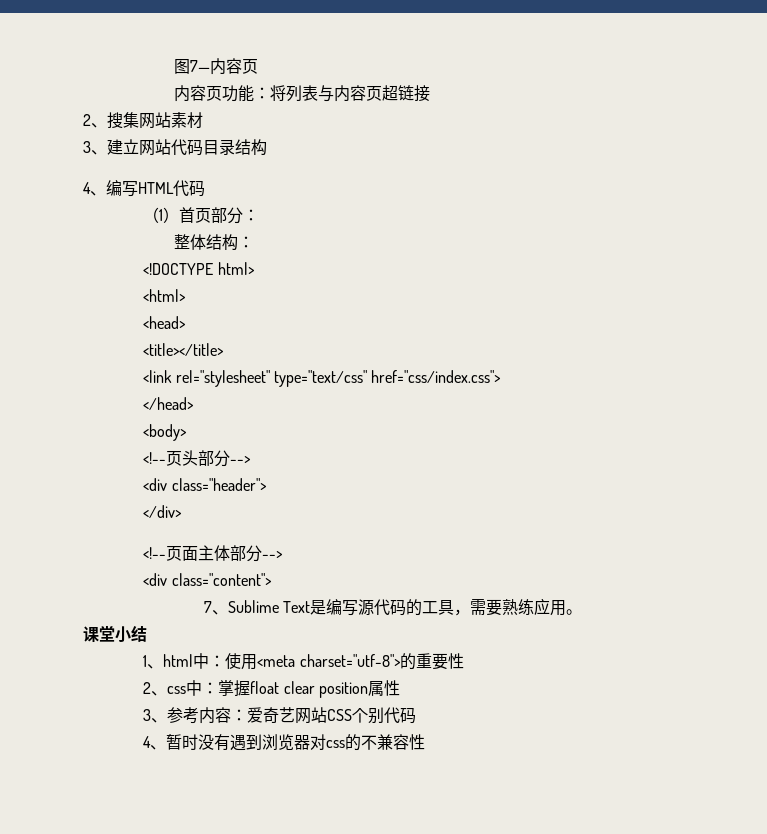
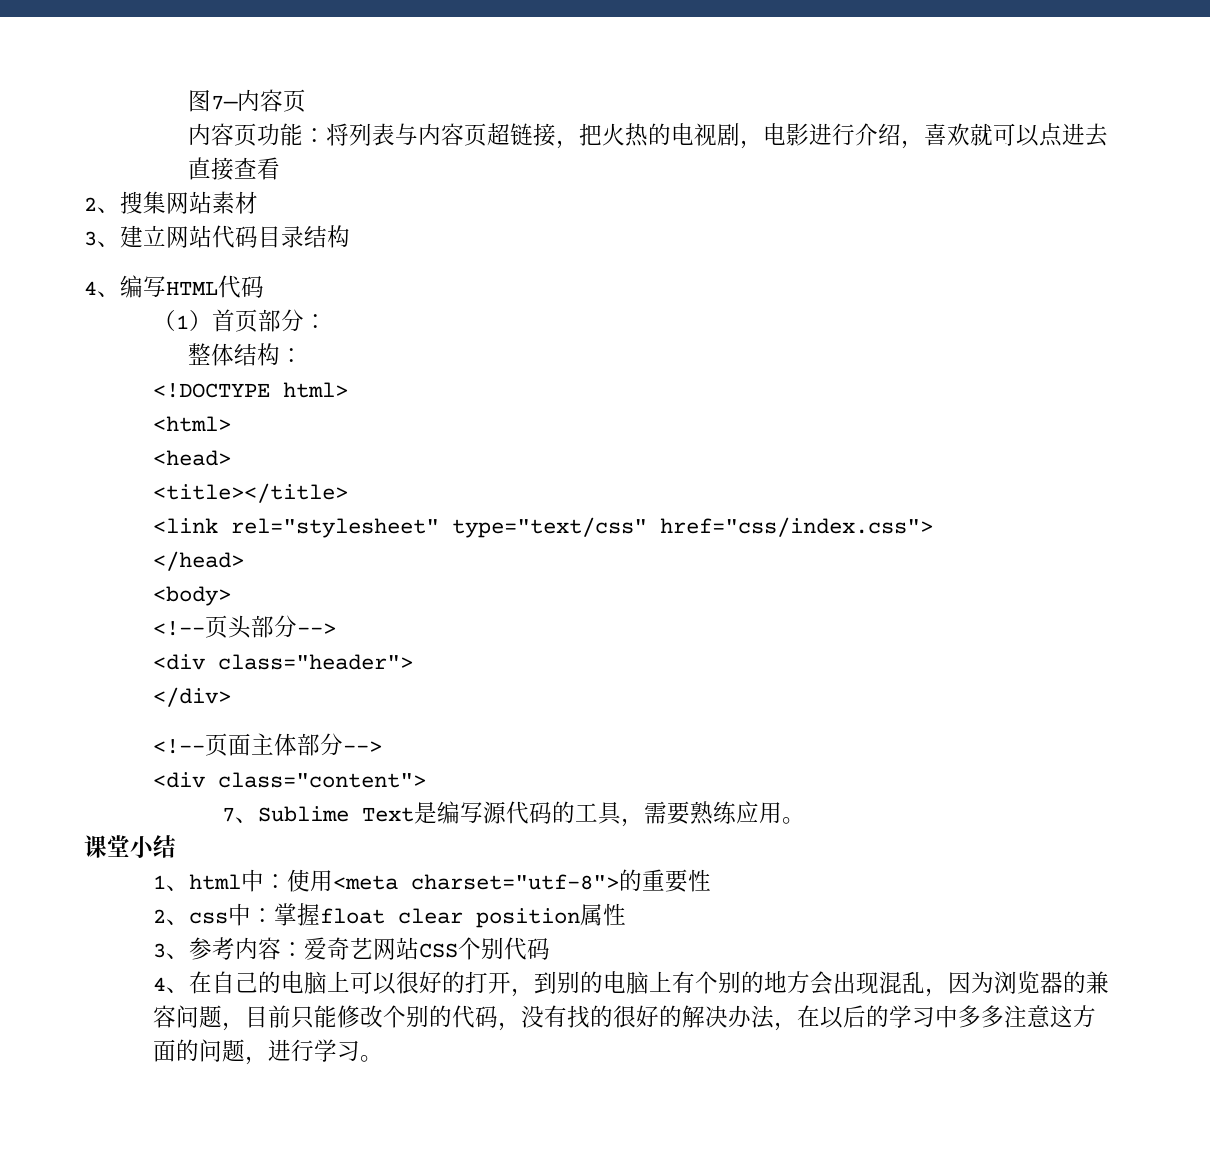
(430, 93) none -> [555,123,1108,149] [187,157,280,180] ，把火热的电视剧，电影进行介绍，喜欢就可以点进去直接查看
[166,734,426,751] 暂时没有遇到浏览器对css的不兼容性 -> [189,971,1110,997] [153,1005,1097,1031] [153,1039,384,1065] 在自己的电脑上可以很好的打开，到别的电脑上有个别的地方会出现混乱，因为浏览器的兼容问题，目前只能修改个别的代码，没有找的很好的解决办法，在以后的学习中多多注意这方面的问题，进行学习。

